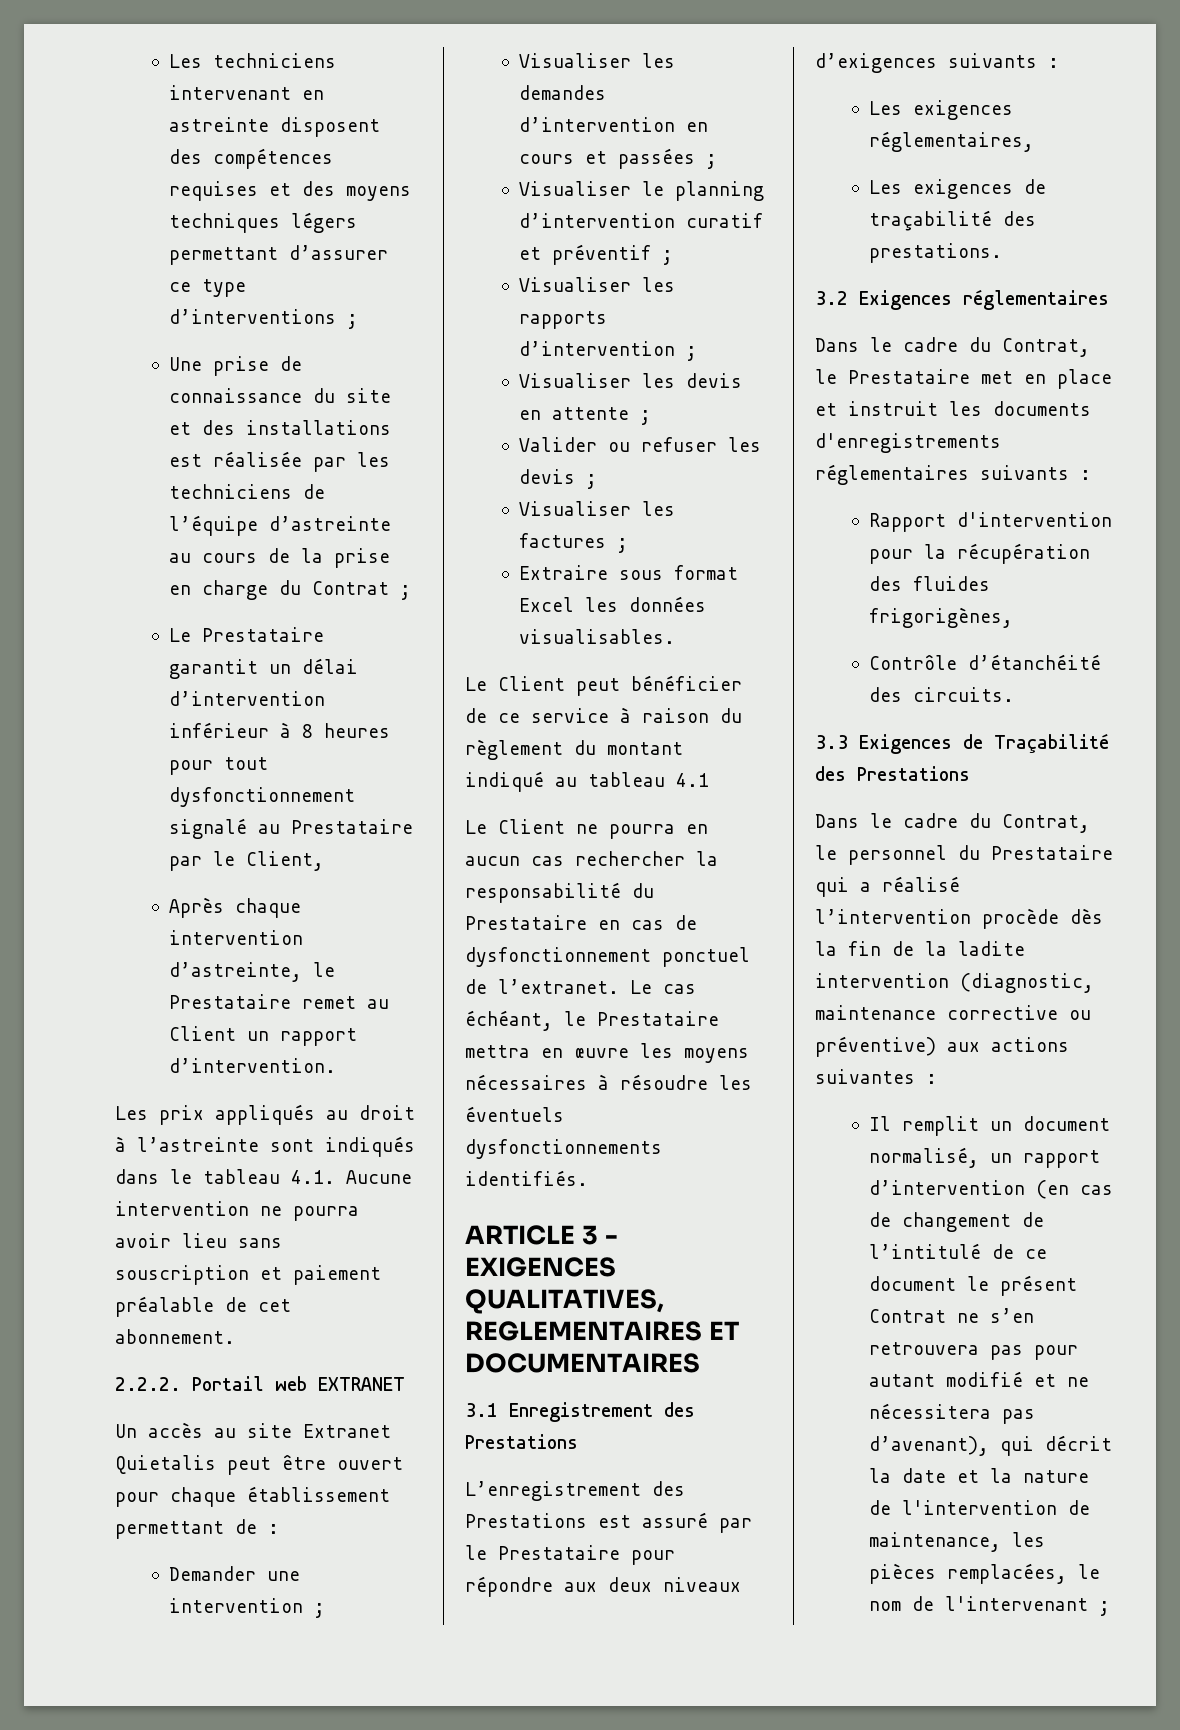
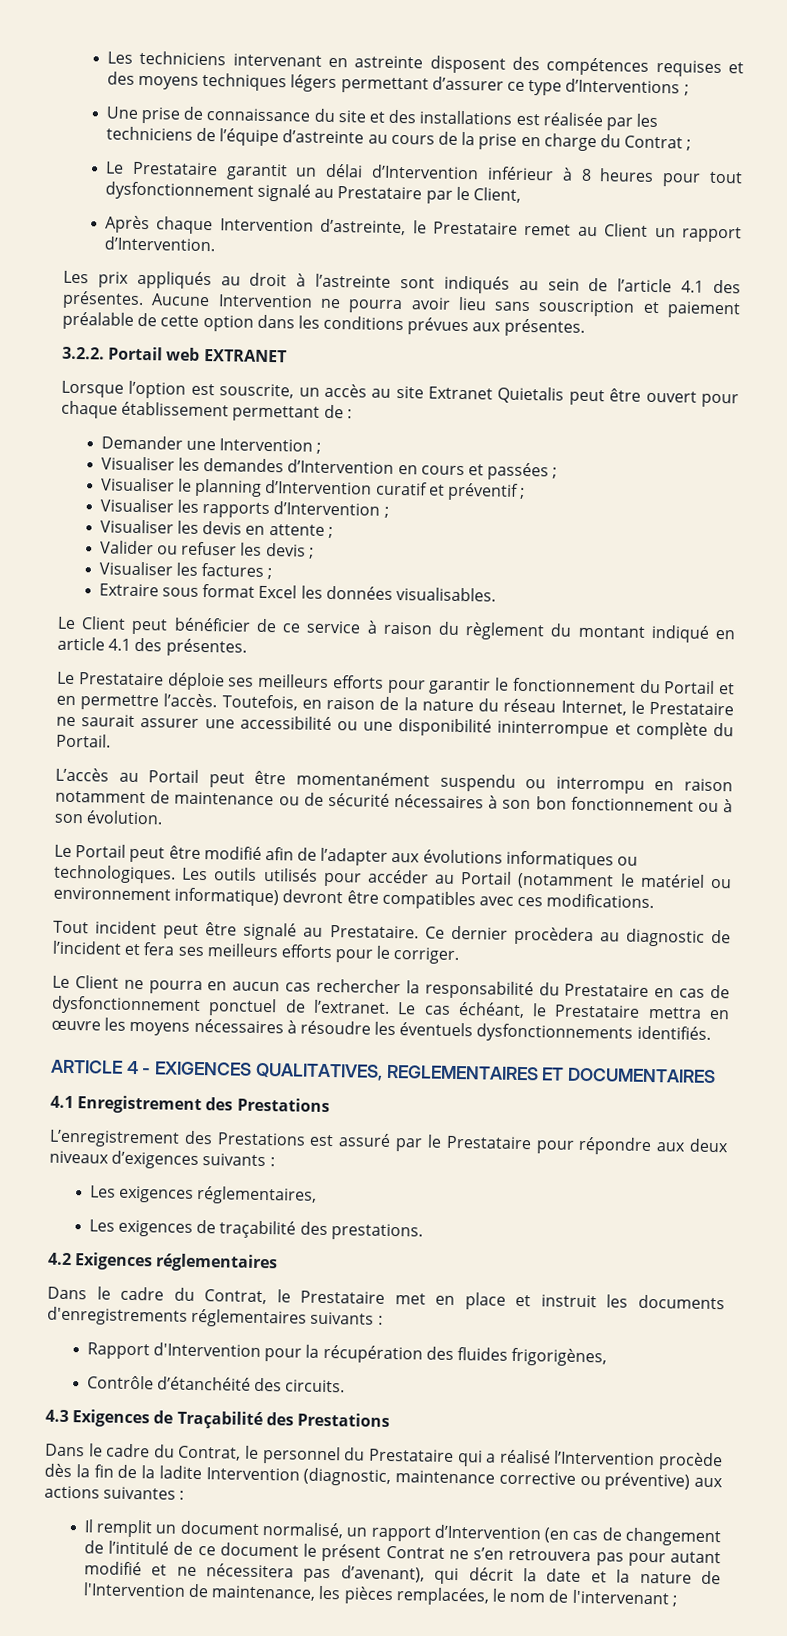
[168,309,336,324] d’interventions -> [565,78,681,94] d’Interventions
[168,691,325,706] d’intervention -> [371,164,480,180] d’Intervention
[168,930,303,945] intervention -> [219,218,314,232] Intervention
[168,1058,336,1073] d’intervention. -> [103,236,215,252] d’Intervention.
[115,1169,412,1184] [115,1201,249,1216] dans le tableau 4.1. Aucune intervention -> [518,277,741,294] [62,290,313,310] au sein de l’article 4.1 des présentes. Aucune Intervention
[258,1299,291,1312] [115,1329,235,1344] [115,1376,405,1391] [115,1424,137,1438] cet abonnement. // 2.2.2. Portail web EXTRANET // Un -> [160,314,585,337] [62,346,287,363] [61,380,320,399] cette option dans les conditions prévues aux présentes. // 3.2.2. Portail web EXTRANET // Lorsque l’option est souscrite, un
[168,1598,303,1613] intervention -> [219,438,314,452] Intervention
[518,117,675,132] d’intervention -> [287,459,395,474] d’Intervention
[518,213,675,228] d’intervention -> [265,479,373,495] d’Intervention
[518,341,675,356] d’intervention -> [273,501,381,516] d’Intervention
[555,772,709,787] au tableau 4.1 -> [714,629,735,640] [57,636,247,657] [57,671,735,695] [56,693,734,716] [56,714,734,740] [56,733,111,748] [55,767,733,794] [55,790,733,813] [54,810,164,825] [54,844,639,870] [53,864,732,890] [53,886,655,910] [53,920,731,947] [52,940,460,965] en article 4.1 des présentes. // Le Prestataire déploie ses meilleurs efforts pour garantir le fonctionnement du Portail et en permettre l’accès. Toutefois, en raison de la nature du réseau Internet, le Prestataire ne saurait assurer une accessibilité ou une disponibilité ininterrompue et complète du Portail. // L’accès au Portail peut être momentanément suspendu ou interrompu en raison notamment de maintenance ou de sécurité nécessaires à son bon fonctionnement ou à son évolution. // Le Portail peut être modifié afin de l’adapter aux évolutions informatiques ou technologiques. Les outils utilisés pour accéder au Portail (notamment le matériel ou environnement informatique) devront être compatibles avec ces modifications. // Tout incident peut être signalé au Prestataire. Ce dernier procèdera au diagnostic de l’incident et fera ses meilleurs efforts pour le corriger.
[581,1225,598,1245] 3 -> [125,1060,139,1075] 4
[465,1403,498,1417] 3.1 -> [50,1095,74,1109] 4.1
[815,291,848,305] 3.2 -> [48,1252,72,1266] 4.2
[956,512,1112,527] d'intervention -> [153,1342,262,1358] d'Intervention
[815,735,848,749] 3.3 -> [45,1409,69,1423] 4.3
[815,909,971,924] l’intervention -> [553,1450,656,1466] l’Intervention
[815,973,949,988] intervention -> [205,1467,300,1481] Intervention
[868,1180,1025,1195] d’intervention -> [433,1524,542,1540] d’Intervention
[901,1500,1057,1515] l'intervention -> [82,1582,186,1597] l'Intervention

